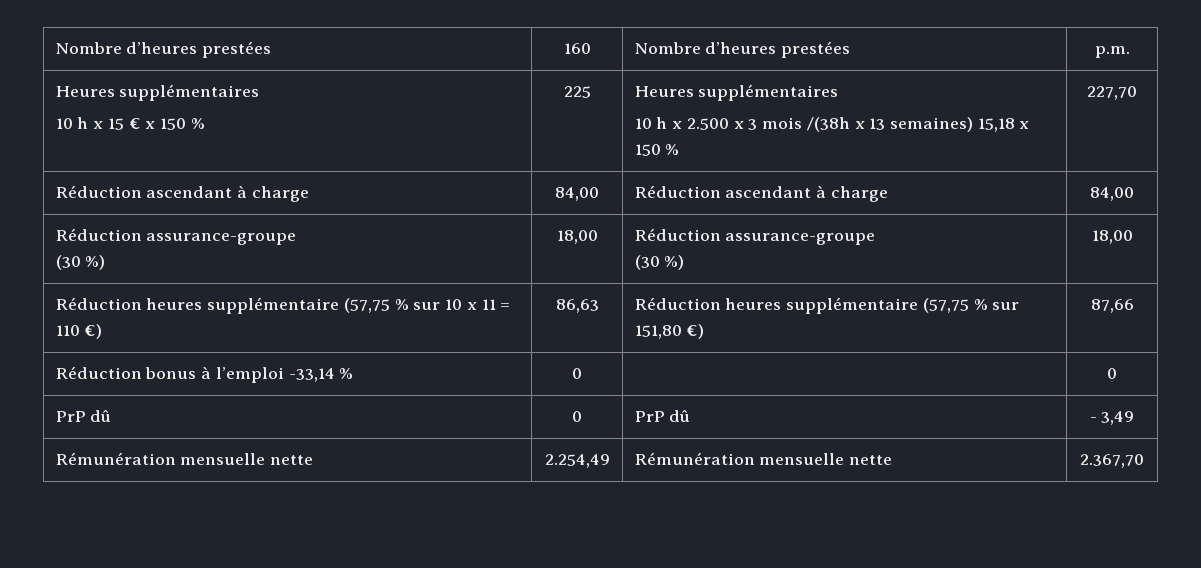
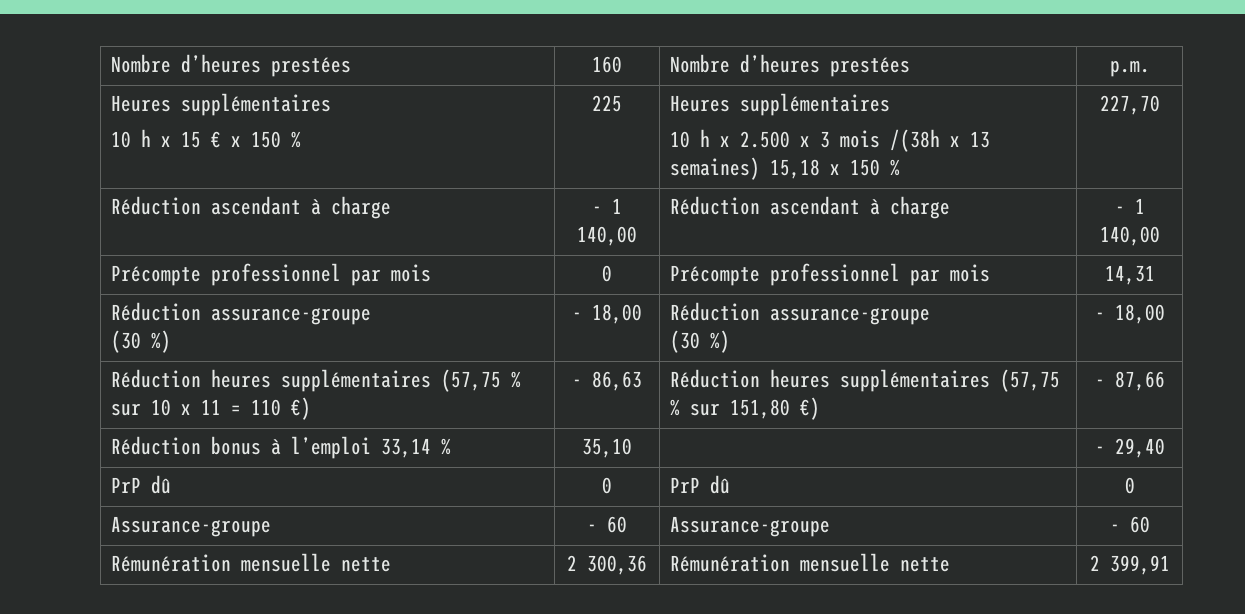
[555,187,599,201] [634,185,888,202] [1090,187,1134,201] [55,228,297,245] [55,255,106,270] 84,00 | Réduction ascendant à charge | 84,00 // Réduction assurance-groupe // (30 %) | -> [592,198,622,214] [577,226,637,246] [670,196,951,219] [1114,198,1145,214] [1099,226,1160,246] [111,263,432,286] [602,265,612,282] [670,263,991,286] [1104,265,1155,285] [111,302,372,325] [111,330,172,353] [572,312,582,320] - 1 140,00 | Réduction ascendant à charge | - 1 140,00 // Précompte professionnel par mois | 0 | Précompte professionnel par mois | 14,31 // Réduction assurance-groupe // (30 %) | -
(685, 262) none -> [1094,312,1105,320] -
[207,297,340,314] supplémentaire -> [281,369,432,392] supplémentaires
(103, 331) none -> [572,379,582,387] -
[786,297,919,314] supplémentaire -> [840,369,991,392] supplémentaires
(705, 331) none -> [1094,379,1105,387] -
[288,368,354,382] [572,368,582,379] [1107,368,1117,379] -33,14 % | 0 | | 0 -> [381,438,452,458] [582,438,632,458] [1094,438,1165,458] 33,14 % | 35,10 | | - 29,40
[1089,411,1135,425] [55,452,314,465] [544,454,610,468] [634,452,893,465] [1080,454,1144,468] | - 3,49 // Rémunération mensuelle nette | 2.254,49 | Rémunération mensuelle nette | 2.367,70 -> [1124,477,1135,494] [111,516,272,537] [587,516,627,533] [670,516,831,537] [1109,516,1150,533] [111,553,392,572] [567,555,647,575] [670,553,951,572] [1089,555,1170,575] | 0 // Assurance-groupe | - 60 | Assurance-groupe | - 60 // Rémunération mensuelle nette | 2 300,36 | Rémunération mensuelle nette | 2 399,91

